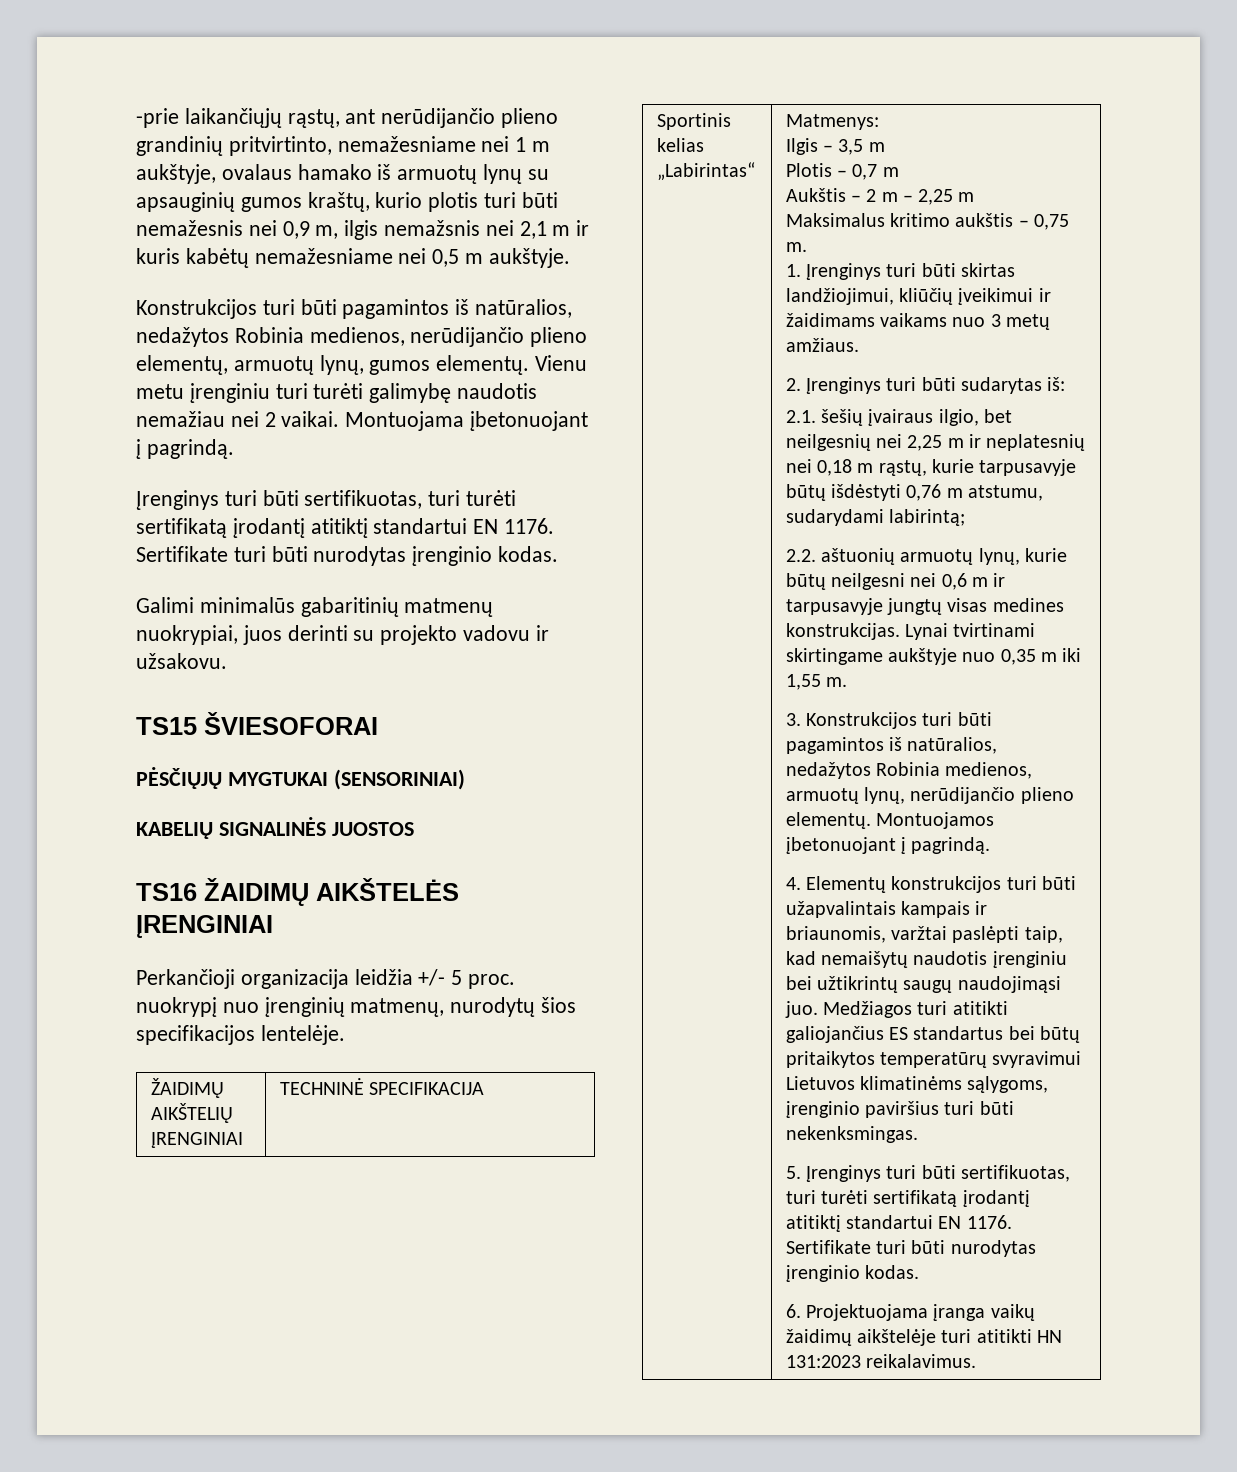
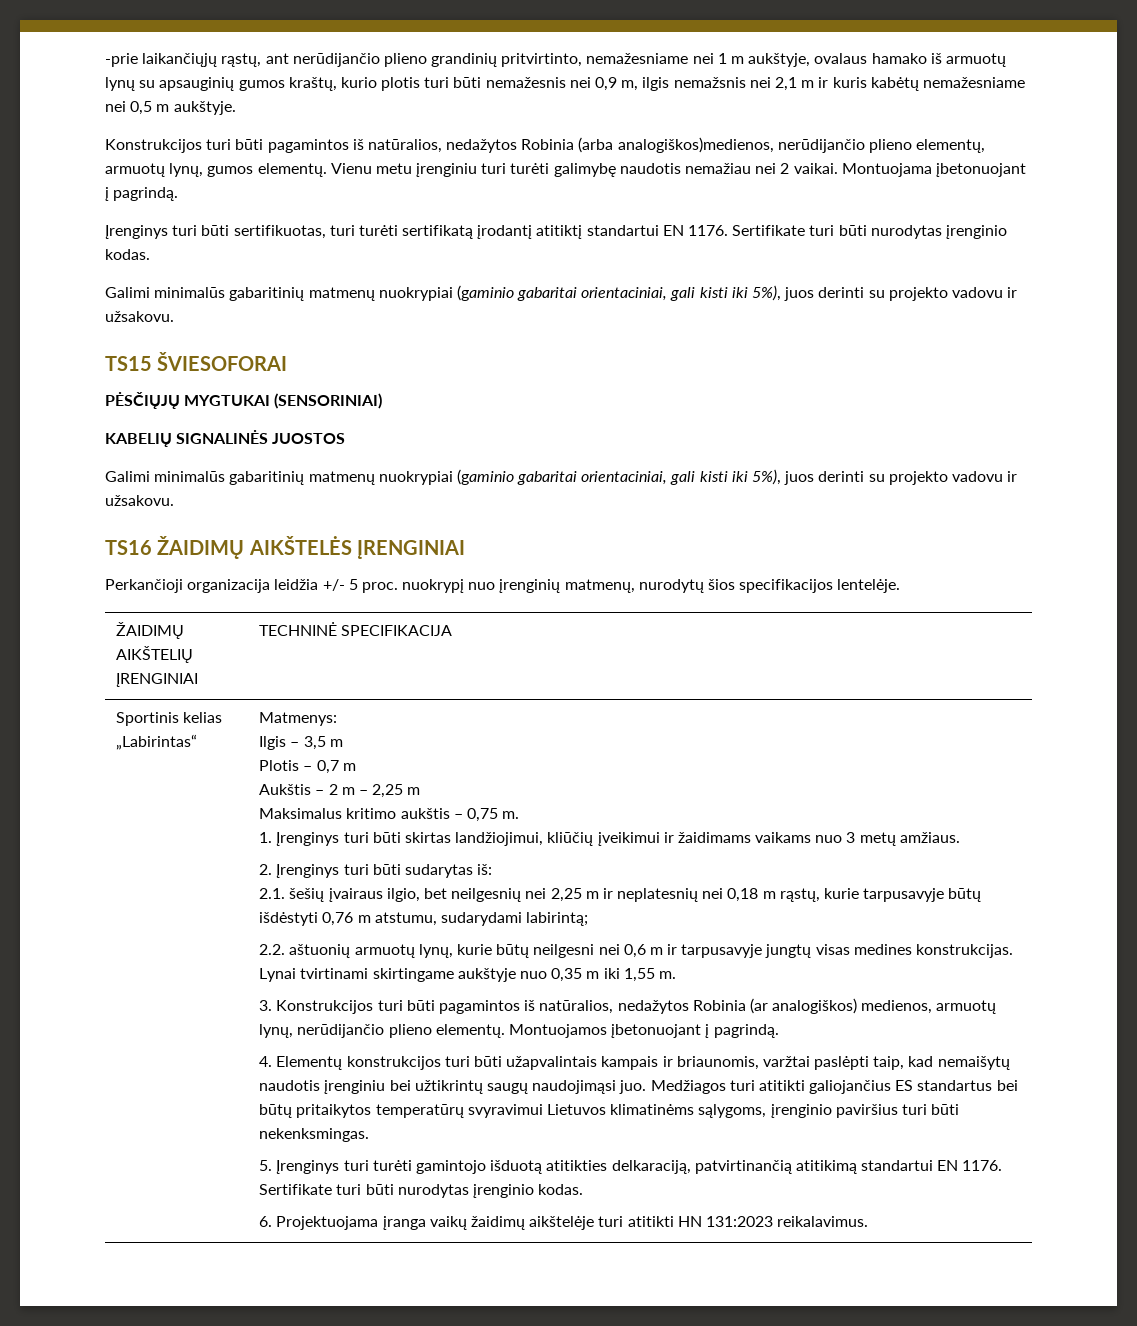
[309,327,405,346] medienos, -> [578,137,774,153] (arba analogiškos)medienos,
[136,625,238,645] nuokrypiai, -> [378,285,782,301] nuokrypiai (gaminio gabaritai orientaciniai, gali kisti iki 5%),
(414, 829) none -> [105,469,1018,485] [105,495,174,506] // Galimi minimalūs gabaritinių matmenų nuokrypiai (gaminio gabaritai orientaciniai, gali kisti iki 5%), juos derinti su projekto vadovu ir užsakovu.
(941, 769) none -> [749,998,858,1014] (ar analogiškos)
[921,1165,1070,1182] [785,1190,1030,1207] [785,1215,841,1232] būti sertifikuotas, turi turėti sertifikatą įrodantį atitiktį -> [372,1160,857,1174] turėti gamintojo išduotą atitikties delkaraciją, patvirtinančią atitikimą

